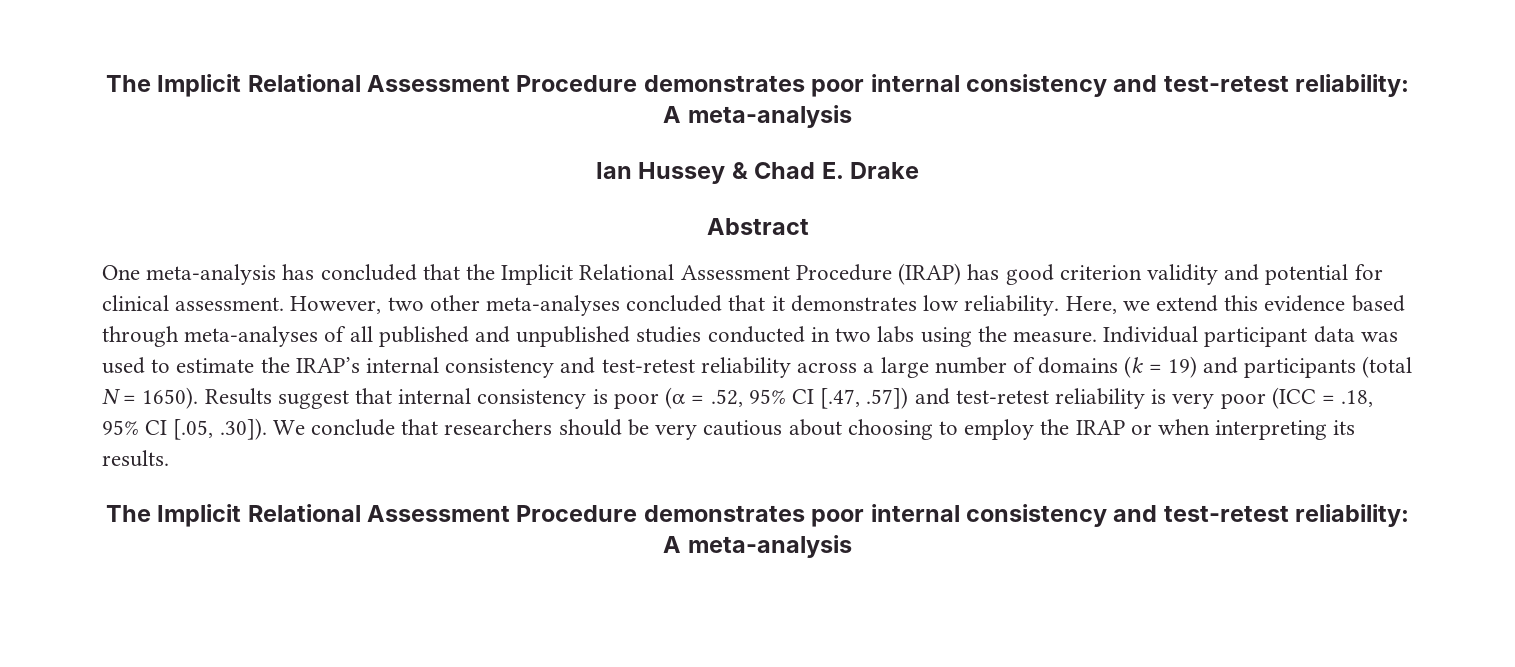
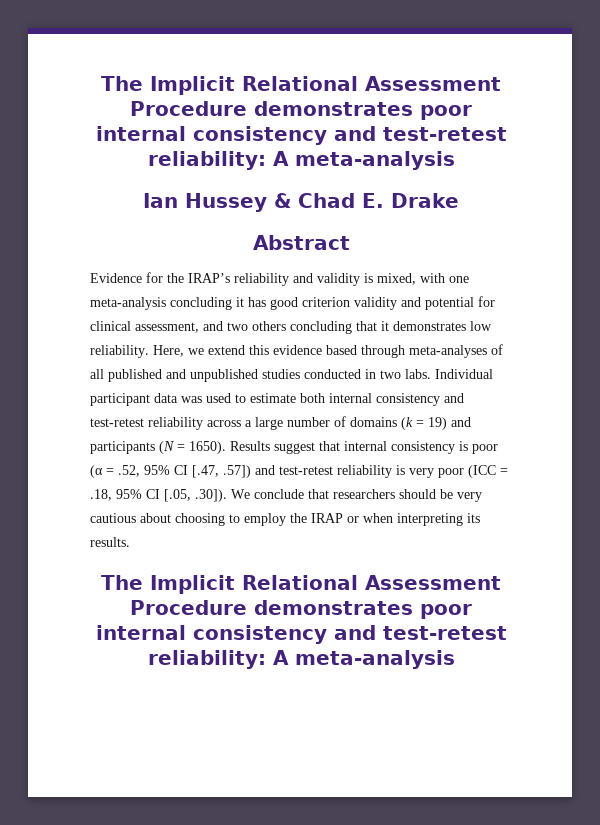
[102,263,962,285] One meta-analysis has concluded that the Implicit Relational Assessment Procedure (IRAP) -> [90,272,469,286] [90,297,244,310] Evidence for the IRAP’s reliability and validity is mixed, with one meta-analysis concluding it
[175,295,723,316] assessment. However, two other meta-analyses concluded -> [135,321,352,334] assessment, and two others concluding
[877,326,1097,347] labs using the measure. -> [405,369,431,379] labs.
[260,357,360,373] the IRAP’s -> [300,393,325,403] both
[1362,356,1413,378] [102,389,121,404] (total N -> [159,441,174,454] (N

